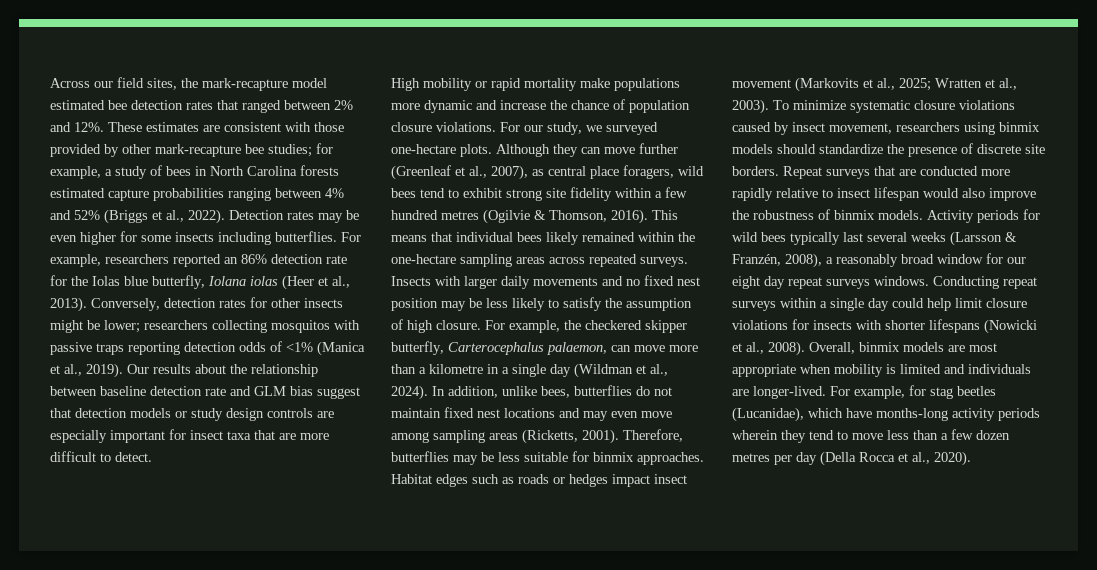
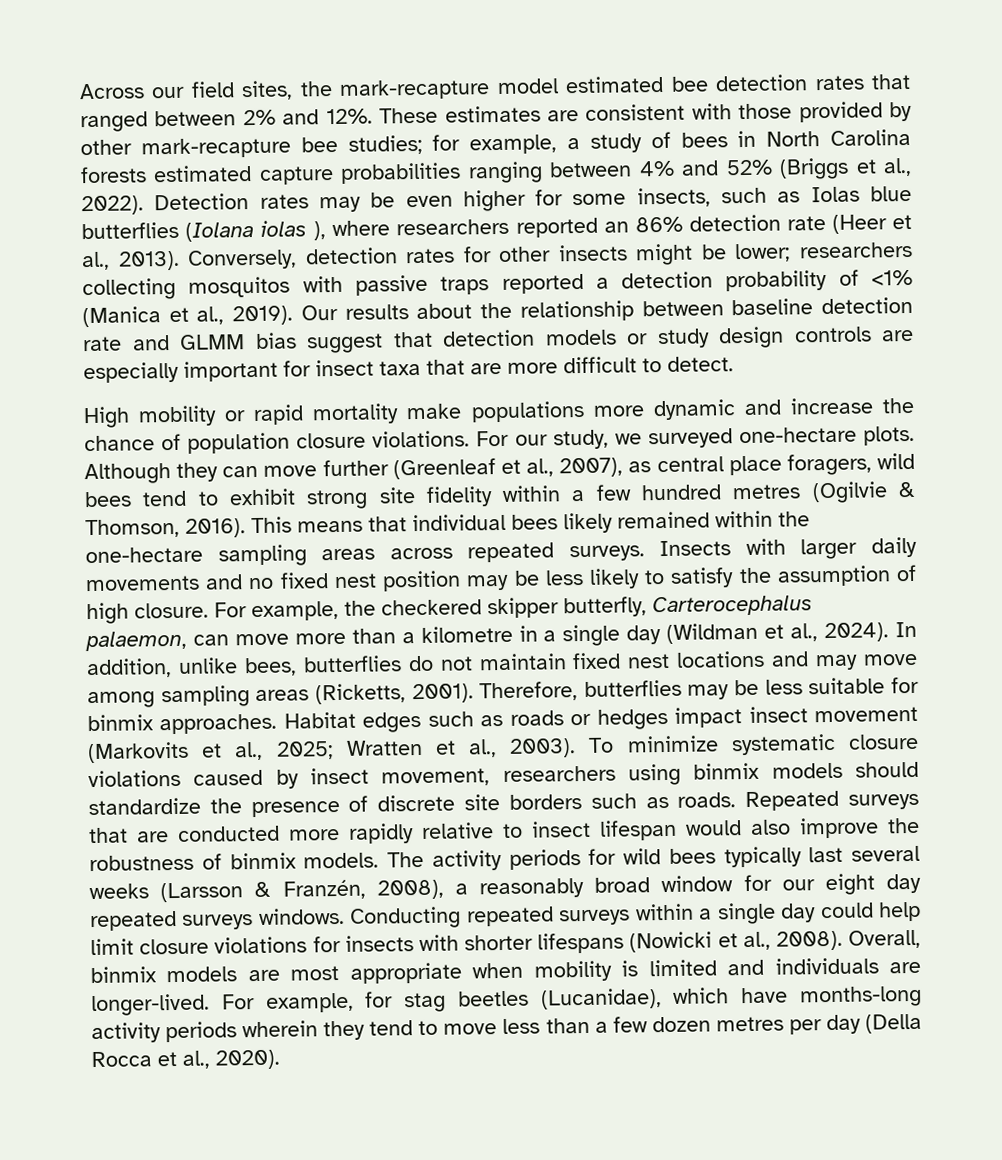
[175,231,361,245] [50,254,101,267] insects including butterflies. For example, -> [636,185,912,208] [81,220,391,242] insects, such as Iolas blue butterflies (Iolana iolas ), where
[50,275,278,289] for the Iolas blue butterfly, Iolana iolas -> (826, 223) none
[128,342,266,355] reporting detection odds -> [501,269,828,294] reported a detection probability
[254,386,286,396] GLM -> [179,334,245,350] GLMM
[611,411,638,418] even -> (859, 662) none
[732,166,822,179] borders. Repeat -> [508,790,840,812] borders such as roads. Repeated
[927,210,974,223] Activity -> [387,850,502,871] The activity
[788,277,822,289] repeat -> [90,910,177,932] repeated
[1003,277,1037,289] repeat -> [465,906,554,927] repeated

